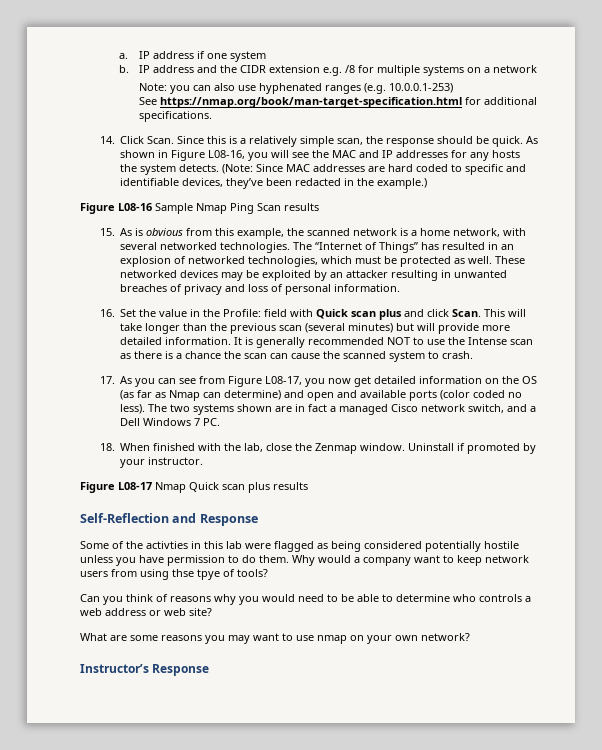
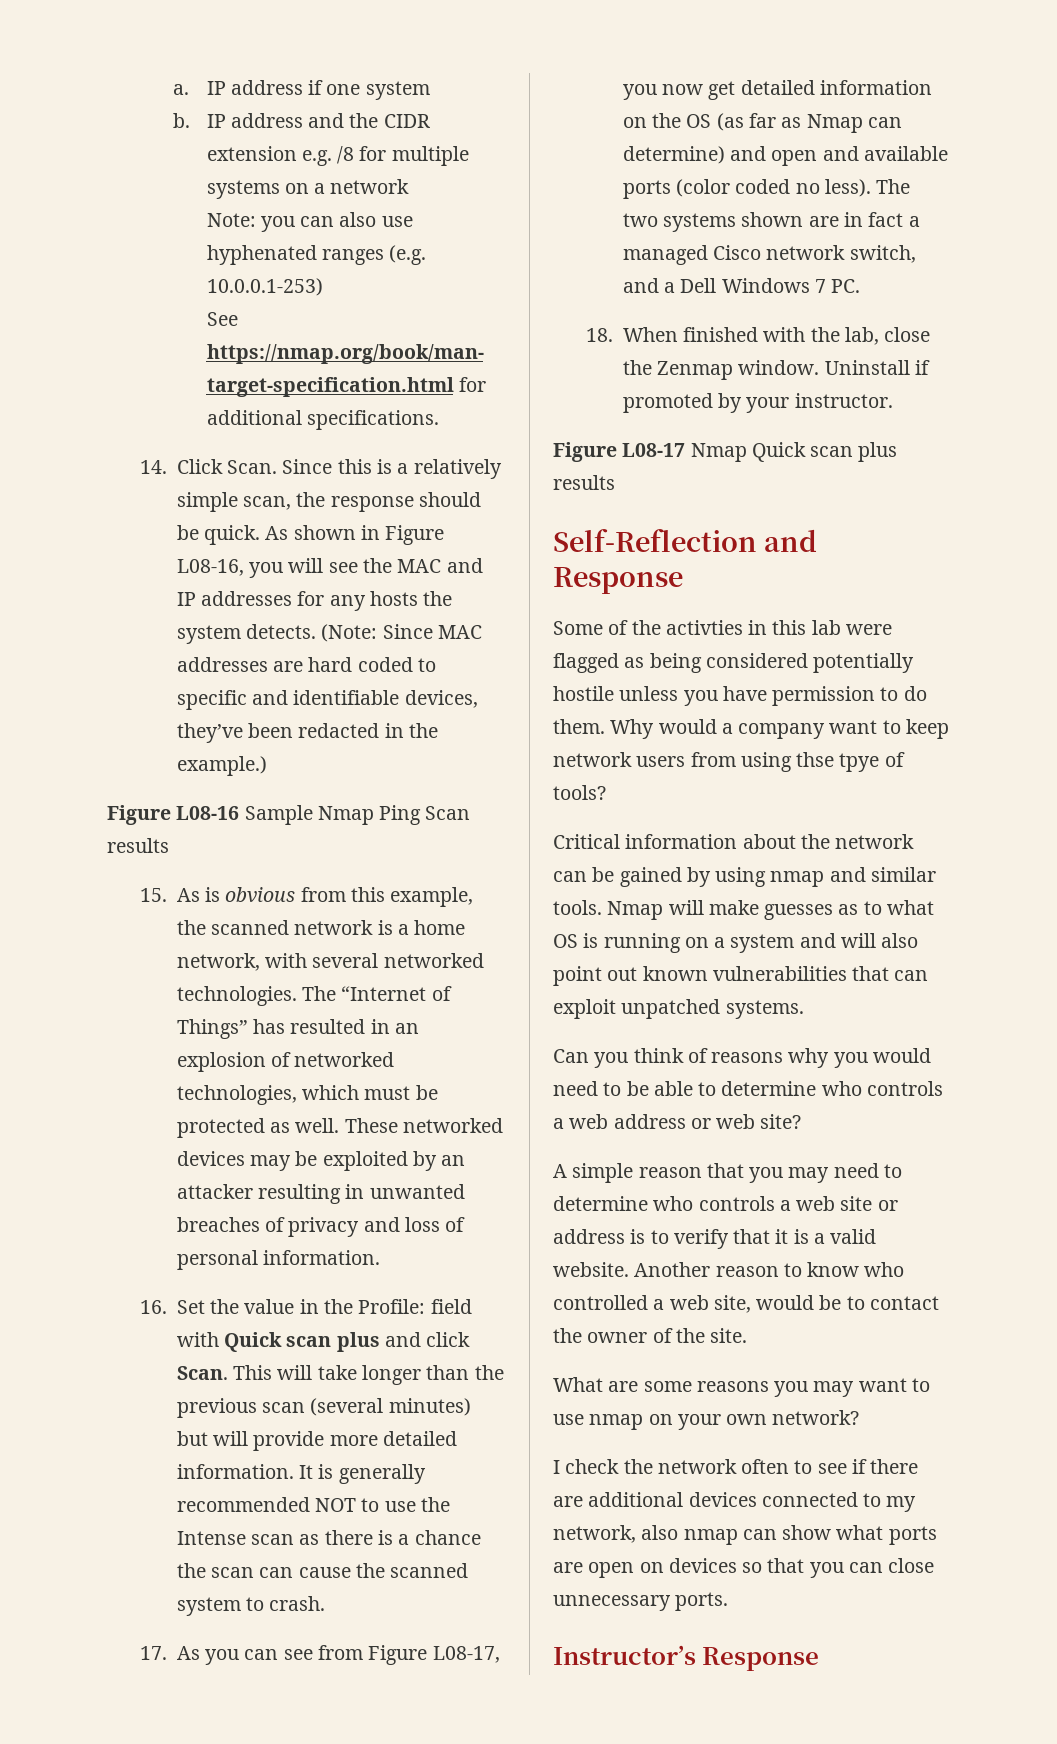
(268, 573) none -> [553,834,915,849] [553,867,936,887] [553,900,934,920] [553,933,919,953] [553,966,929,986] [553,999,804,1019] // Critical information about the network can be gained by using nmap and similar tools. Nmap will make guesses as to what OS is running on a system and will also point out known vulnerabilities that can exploit unpatched systems.
(212, 612) none -> [553,1163,902,1183] [553,1196,898,1211] [553,1229,877,1249] [553,1262,905,1277] [553,1295,939,1313] [553,1328,748,1343] // A simple reason that you may need to determine who controls a web site or address is to verify that it is a valid website. Another reason to know who controlled a web site, would be to contact the owner of the site.
(470, 637) none -> [553,1459,919,1474] [553,1492,917,1512] [553,1525,937,1545] [553,1558,935,1578] [553,1592,729,1611] // I check the network often to see if there are additional devices connected to my network, also nmap can show what ports are open on devices so that you can close unnecessary ports.

